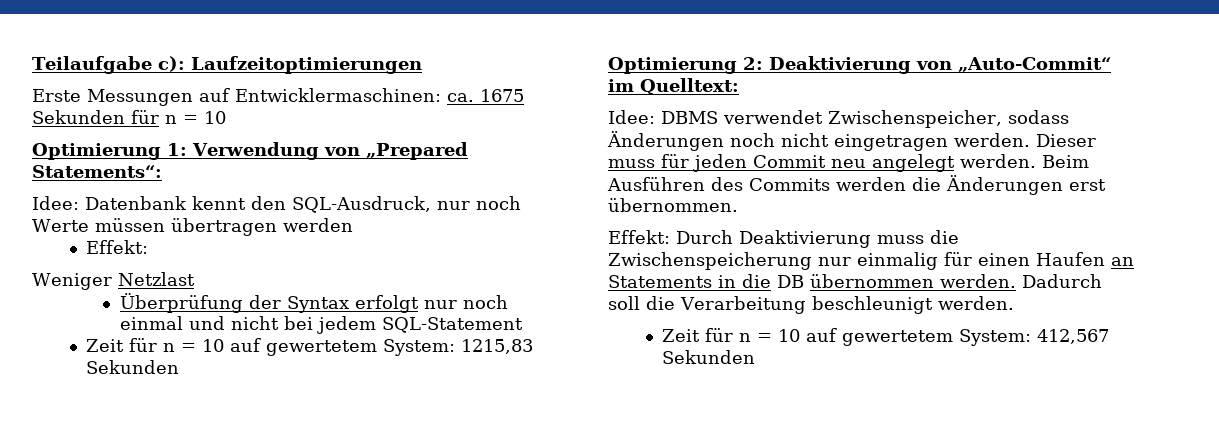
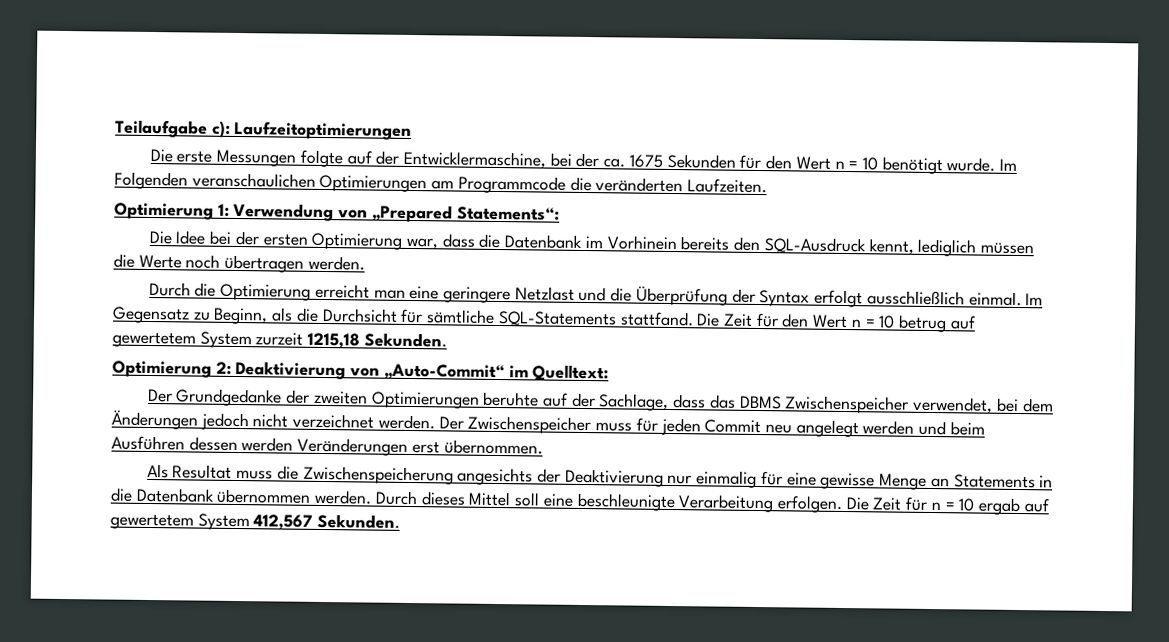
[32,88,441,106] Erste Messungen auf Entwicklermaschinen: -> [149,148,600,169] Die erste Messungen folgte auf der Entwicklermaschine, bei der
[165,111,226,124] n = 10 -> [765,155,1018,175] [114,171,768,194] den Wert n = 10 benötigt wurde. Im Folgenden veranschaulichen Optimierungen am Programmcode die veränderten Laufzeiten.
[32,196,521,213] [32,218,353,236] [85,240,148,254] [32,273,112,290] Idee: Datenbank kennt den SQL-Ausdruck, nur noch Werte müssen übertragen werden // Effekt: // Weniger -> [148,230,1035,257] [113,253,365,273] [148,281,512,304] Die Idee bei der ersten Optimierung war, dass die Datenbank im Vorhinein bereits den SQL-Ausdruck kennt, lediglich müssen die Werte noch übertragen werden. // Durch die Optimierung erreicht man eine geringere
(195, 279) // -> [578,286,633,302] und die
[423,295,508,309] [119,316,523,334] [85,338,533,356] [85,360,179,374] nur noch einmal und nicht bei jedem SQL-Statement // Zeit für n = 10 auf gewertetem System: 1215,83 Sekunden -> [866,290,1044,307] [112,306,976,333] [112,331,447,349] ausschließlich einmal. Im Gegensatz zu Beginn, als die Durchsicht für sämtliche SQL-Statements stattfand. Die Zeit für den Wert n = 10 betrug auf gewertetem System zurzeit 1215,18 Sekunden.
[608,110,1069,128] [607,131,1096,151] Idee: DBMS verwendet Zwischenspeicher, sodass Änderungen noch nicht eingetragen werden. Dieser -> [147,388,1054,414] [111,409,592,435] Der Grundgedanke der zweiten Optimierungen beruhte auf der Sachlage, dass das DBMS Zwischenspeicher verwendet, bei dem Änderungen jedoch nicht verzeichnet werden. Der Zwischenspeicher
[960,154,1089,168] [607,175,1106,195] [608,198,738,212] [608,230,959,248] [608,252,1105,270] werden. Beim Ausführen des Commits werden die Änderungen erst übernommen. // Effekt: Durch Deaktivierung muss die Zwischenspeicherung nur einmalig für einen Haufen -> [862,420,985,436] [111,435,543,456] [146,463,928,490] werden und beim Ausführen dessen werden Veränderungen erst übernommen. // Als Resultat muss die Zwischenspeicherung angesichts der Deaktivierung nur einmalig für eine gewisse Menge
[777,275,804,288] DB -> [135,487,215,503] Datenbank
[1022,274,1102,288] [608,296,1014,314] [661,328,1109,346] [661,350,755,364] Dadurch soll die Verarbeitung beschleunigt werden. // Zeit für n = 10 auf gewertetem System: 412,567 Sekunden -> [374,490,1049,516] [110,513,401,531] Durch dieses Mittel soll eine beschleunigte Verarbeitung erfolgen. Die Zeit für n = 10 ergab auf gewertetem System 412,567 Sekunden.

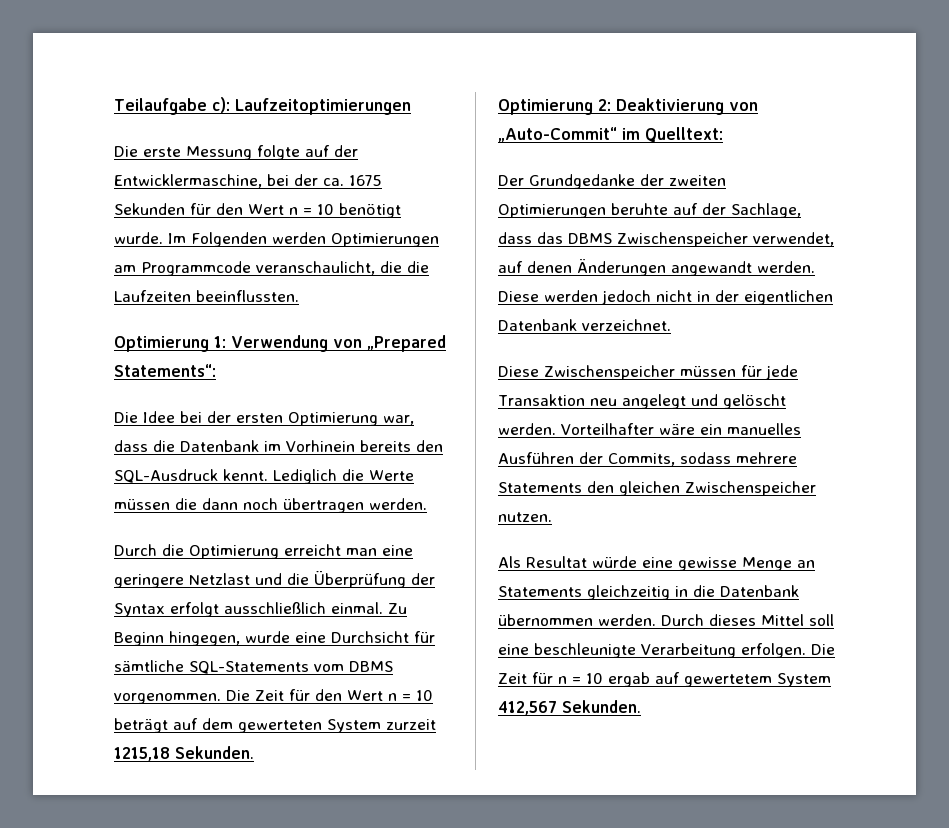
[216,149,297,167] Messungen -> [186,146,252,160] Messung
[191,172,316,188] veranschaulichen -> [272,232,326,244] werden
[569,176,768,194] die veränderten Laufzeiten. -> [256,261,429,275] [114,290,299,302] veranschaulicht, die die Laufzeiten beeinflussten.
[868,238,977,257] kennt, lediglich -> [223,469,414,484] kennt. Lediglich die Werte
[138,254,182,269] Werte -> [202,498,238,510] dann
[1025,293,1044,306] [112,306,319,325] Im Gegensatz zu Beginn, als die -> [388,603,407,614] [114,631,326,646] Zu Beginn hingegen, wurde eine
[619,311,694,327] stattfand. -> [314,661,393,672] [114,693,221,704] vom DBMS vorgenommen.
[898,314,976,333] [112,331,196,348] betrug auf gewertetem -> [114,718,322,733] beträgt auf dem gewerteten
[995,397,1054,413] [111,409,985,438] [111,435,543,456] [146,463,783,488] bei dem Änderungen jedoch nicht verzeichnet werden. Der Zwischenspeicher muss für jeden Commit neu angelegt werden und beim Ausführen dessen werden Veränderungen erst übernommen. // Als Resultat muss die Zwischenspeicherung angesichts der Deaktivierung nur einmalig für -> [498,259,815,276] [498,290,833,305] [498,319,671,331] [498,365,798,380] [498,394,786,409] [498,423,801,435] [498,452,797,466] [498,481,816,496] [498,512,552,522] [498,556,637,568] auf denen Änderungen angewandt werden. Diese werden jedoch nicht in der eigentlichen Datenbank verzeichnet. // Diese Zwischenspeicher müssen für jede Transaktion neu angelegt und gelöscht werden. Vorteilhafter wäre ein manuelles Ausführen der Commits, sodass mehrere Statements den gleichen Zwischenspeicher nutzen. // Als Resultat würde
(1036, 481) none -> [587,585,670,600] gleichzeitig

